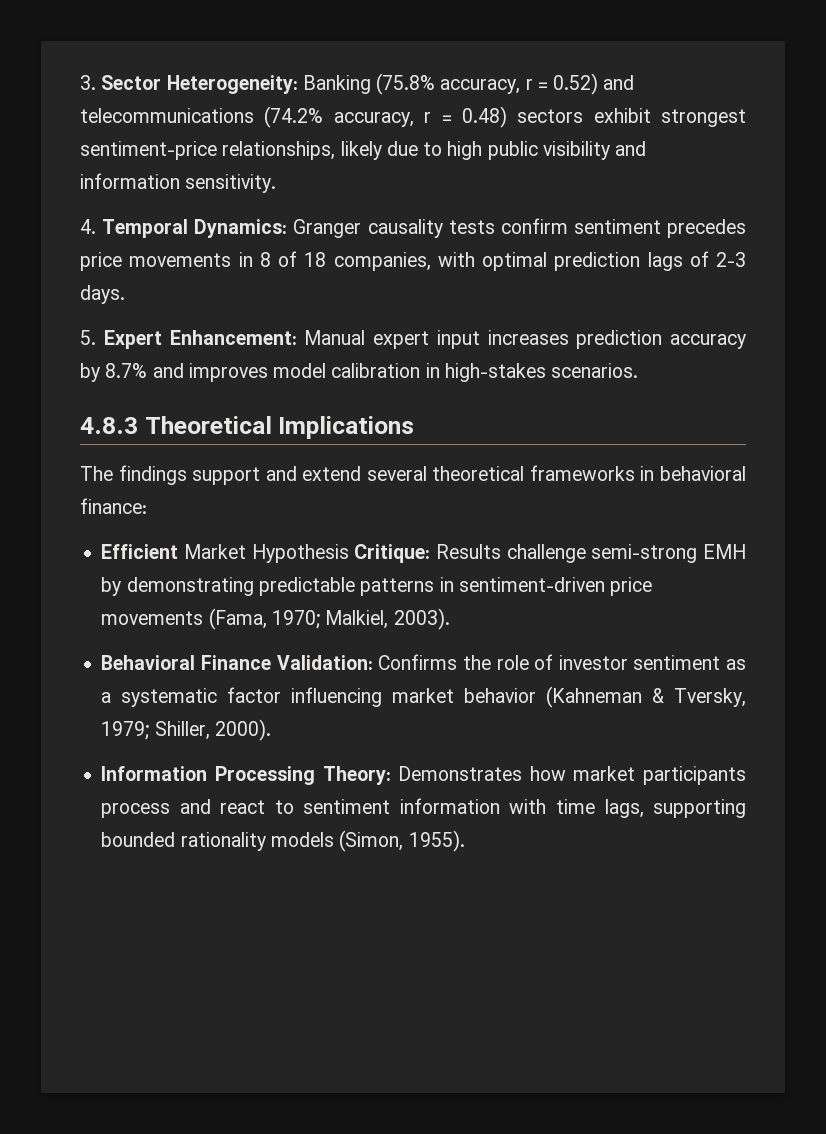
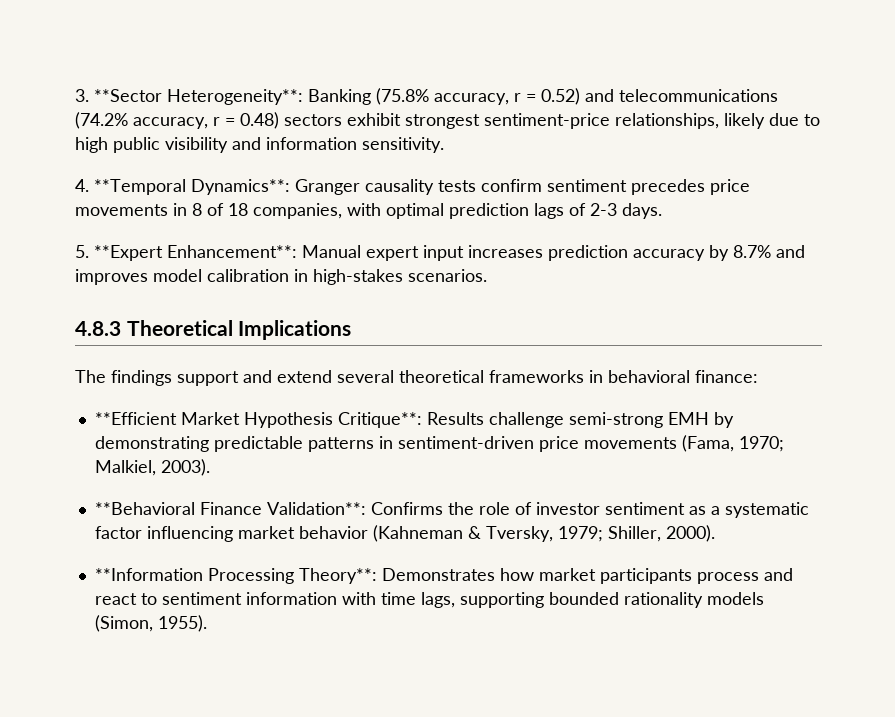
[101,75,298,94] Sector Heterogeneity: -> [94,89,303,105] **Sector Heterogeneity**:
[102,219,288,238] Temporal Dynamics: -> [94,179,290,195] **Temporal Dynamics**:
[103,330,297,349] Expert Enhancement: -> [94,245,297,261] **Expert Enhancement**:
[101,544,179,559] Efficient -> [94,412,177,425] **Efficient
[354,544,431,563] Critique: -> [337,412,422,428] Critique**:
[101,655,373,670] Behavioral Finance Validation: -> [94,502,366,515] **Behavioral Finance Validation**:
[101,766,391,785] Information Processing Theory: -> [94,568,377,584] **Information Processing Theory**:

